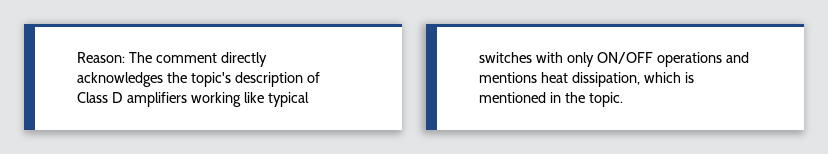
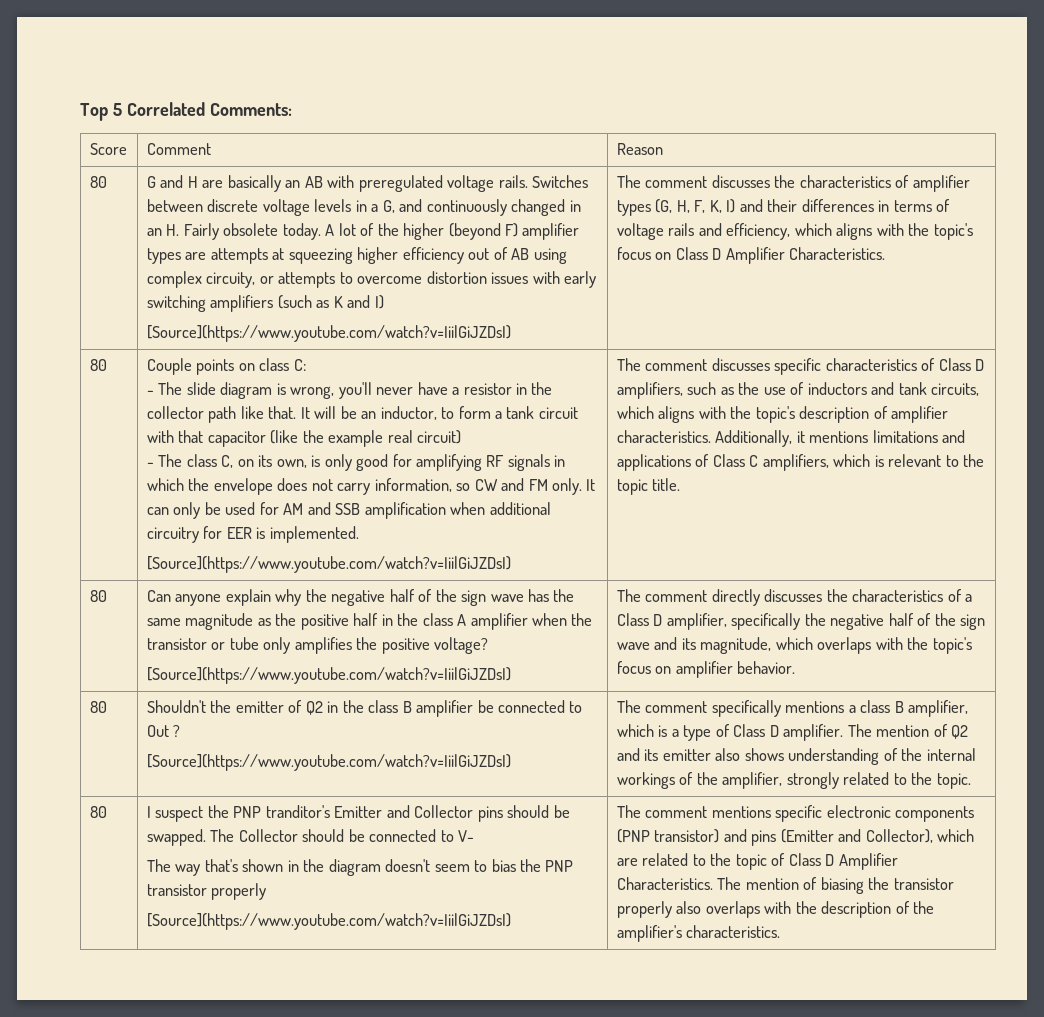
[77,52,267,67] [77,72,320,87] [77,92,309,107] [479,52,749,67] [479,72,694,87] [479,92,623,107] Reason: The comment directly acknowledges the topic's description of Class D amplifiers working like typical switches with only ON/OFF operations and mentions heat dissipation, which is mentioned in the topic. -> [80,102,292,121] [89,143,127,155] [146,143,211,155] [616,143,663,155] [89,176,107,188] [146,175,588,192] [146,199,581,216] [146,223,580,240] [146,247,567,264] [146,271,597,288] [146,295,384,312] [146,325,511,342] [616,175,970,192] [616,199,950,216] [616,223,973,240] [616,247,886,264] [89,359,107,371] [146,358,306,375] [146,382,553,399] [146,406,578,423] [146,430,462,447] [146,454,566,471] [146,478,596,495] [146,502,551,519] [146,526,359,543] [146,556,511,573] [616,358,985,375] [616,382,980,399] [616,406,949,423] [616,430,966,447] [616,454,985,471] [616,478,681,495] [89,590,107,602] [146,589,575,606] [146,613,593,630] [146,637,489,654] [146,667,511,684] [616,589,973,606] [616,613,986,630] [616,637,972,654] [616,661,796,678] [89,701,107,713] [146,700,583,717] [146,725,181,737] [146,754,511,771] [616,700,969,717] [616,724,968,741] [616,748,976,765] [616,772,971,789] [89,806,107,818] [146,805,570,822] [146,829,475,846] [146,859,574,876] [146,883,267,900] [146,913,511,930] [616,805,975,822] [616,829,975,846] [616,853,898,870] [616,877,954,894] [616,901,935,918] [616,925,781,942] Top 5 Correlated Comments: // Score | Comment | Reason // 80 | G and H are basically an AB with preregulated voltage rails. Switches between discrete voltage levels in a G, and continuously changed in an H. Fairly obsolete today. A lot of the higher (beyond F) amplifier types are attempts at squeezing higher efficiency out of AB using complex circuity, or attempts to overcome distortion issues with early switching amplifiers (such as K and I) // [Source](https://www.youtube.com/watch?v=IiilGiJZDsI) | The comment discusses the characteristics of amplifier types (G, H, F, K, I) and their differences in terms of voltage rails and efficiency, which aligns with the topic's focus on Class D Amplifier Characteristics. // 80 | Couple points on class C: // - The slide diagram is wrong, you'll never have a resistor in the collector path like that. It will be an inductor, to form a tank circuit with that capacitor (like the example real circuit) // - The class C, on its own, is only good for amplifying RF signals in which the envelope does not carry information, so CW and FM only. It can only be used for AM and SSB amplification when additional circuitry for EER is implemented. // [Source](https://www.youtube.com/watch?v=IiilGiJZDsI) | The comment discusses specific characteristics of Class D amplifiers, such as the use of inductors and tank circuits, which aligns with the topic's description of amplifier characteristics. Additionally, it mentions limitations and applications of Class C amplifiers, which is relevant to the topic title. // 80 | Can anyone explain why the negative half of the sign wave has the same magnitude as the positive half in the class A amplifier when the transistor or tube only amplifies the positive voltage? // [Source](https://www.youtube.com/watch?v=IiilGiJZDsI) | The comment directly discusses the characteristics of a Class D amplifier, specifically the negative half of the sign wave and its magnitude, which overlaps with the topic's focus on amplifier behavior. // 80 | Shouldn't the emitter of Q2 in the class B amplifier be connected to Out ? // [Source](https://www.youtube.com/watch?v=IiilGiJZDsI) | The comment specifically mentions a class B amplifier, which is a type of Class D amplifier. The mention of Q2 and its emitter also shows understanding of the internal workings of the amplifier, strongly related to the topic. // 80 | I suspect the PNP tranditor's Emitter and Collector pins should be swapped. The Collector should be connected to V- // The way that's shown in the diagram doesn't seem to bias the PNP transistor properly // [Source](https://www.youtube.com/watch?v=IiilGiJZDsI) | The comment mentions specific electronic components (PNP transistor) and pins (Emitter and Collector), which are related to the topic of Class D Amplifier Characteristics. The mention of biasing the transistor properly also overlaps with the description of the amplifier's characteristics.

